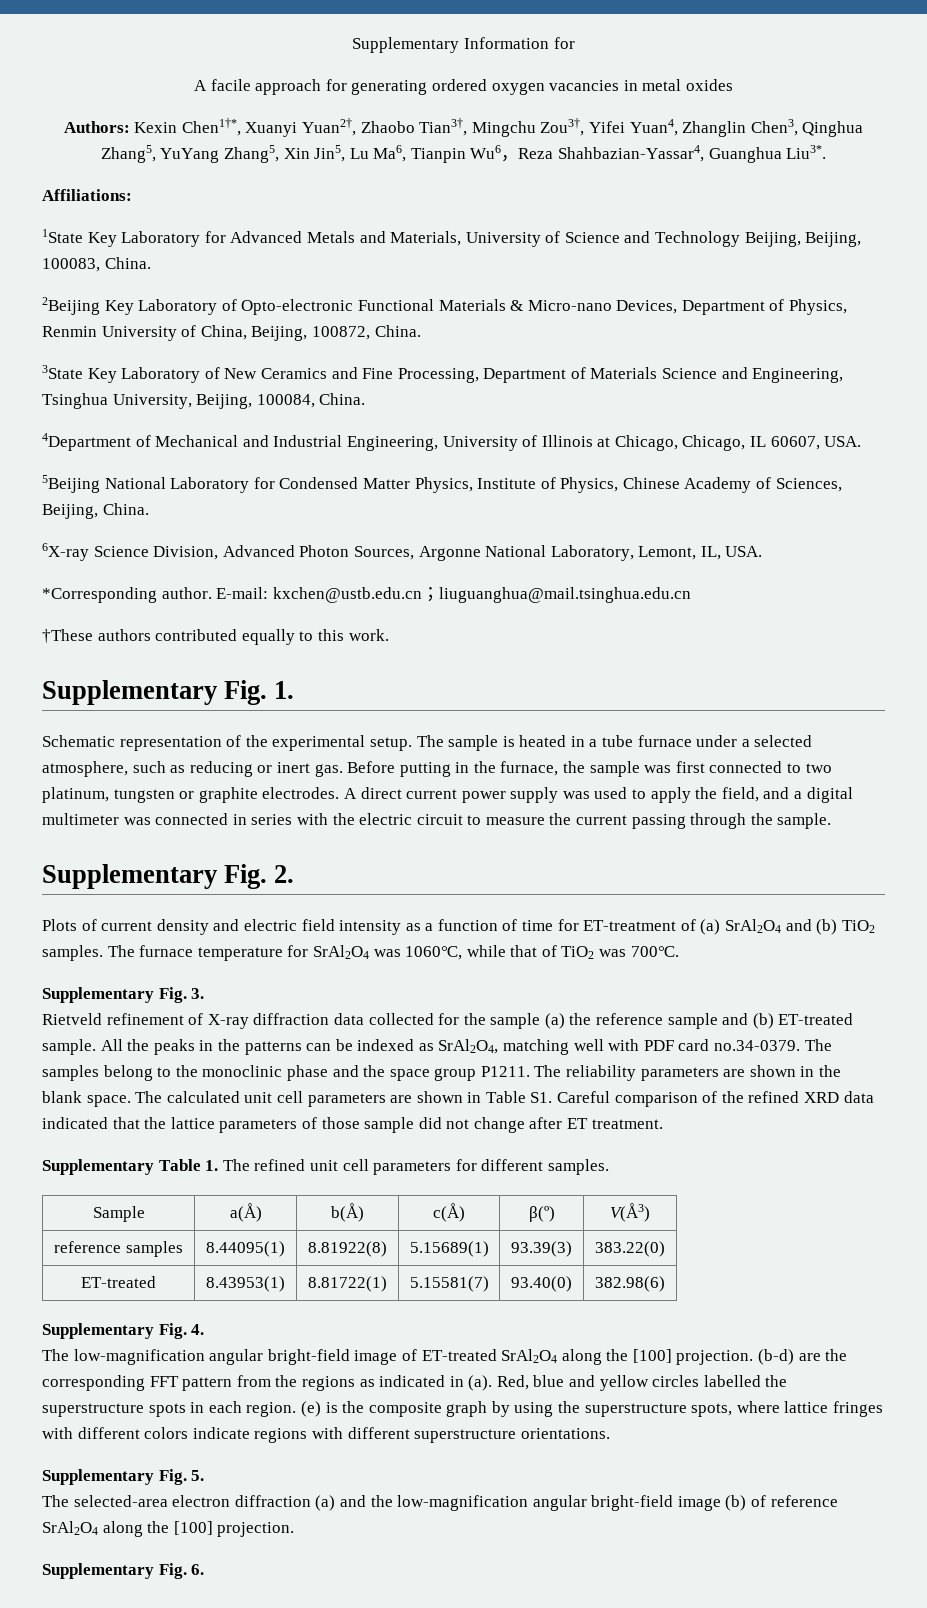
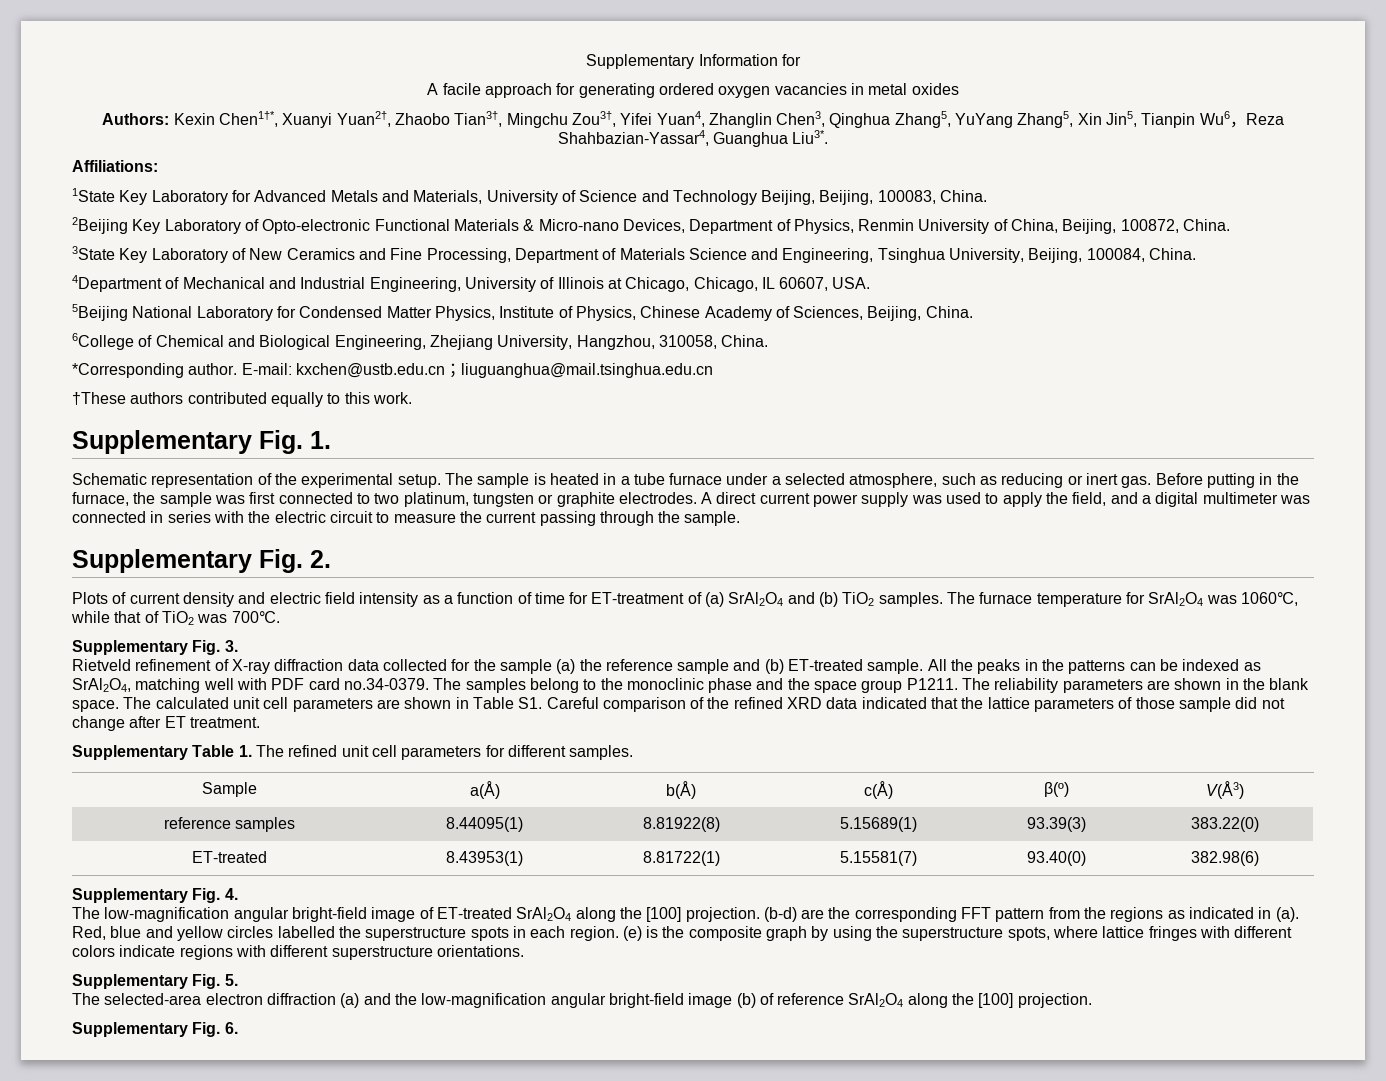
[349,145,407,162] Lu Ma6, -> (1138, 119) none
[42,543,763,561] 6X-ray Science Division, Advanced Photon Sources, Argonne National Laboratory, Lemont, IL, USA. -> [72,333,769,350] 6College of Chemical and Biological Engineering, Zhejiang University, Hangzhou, 310058, China.

